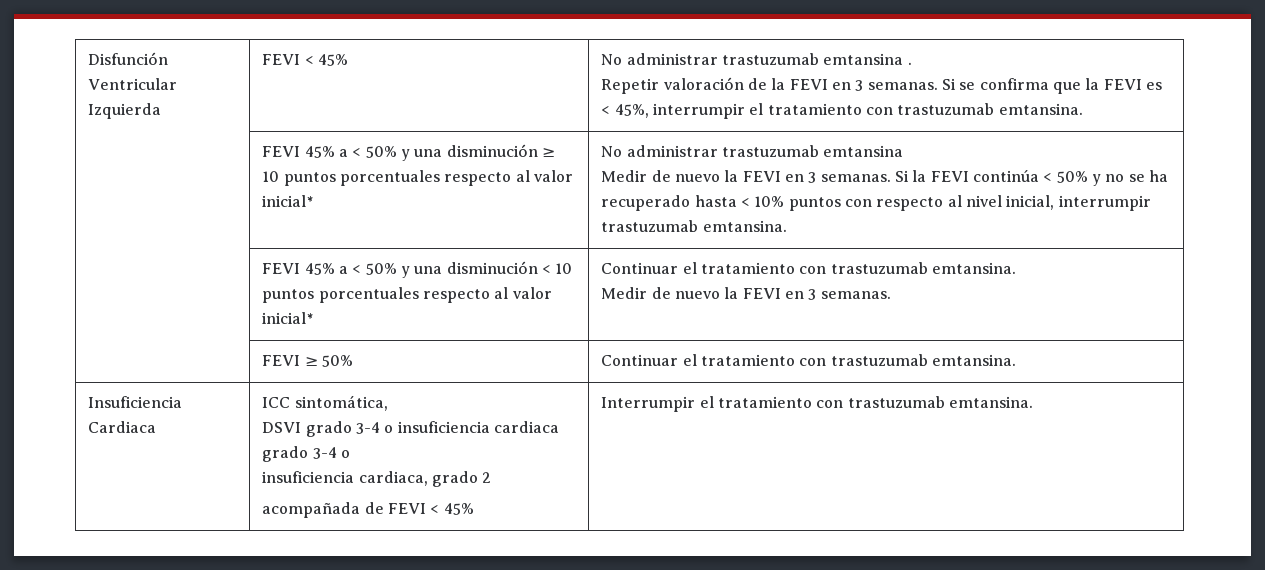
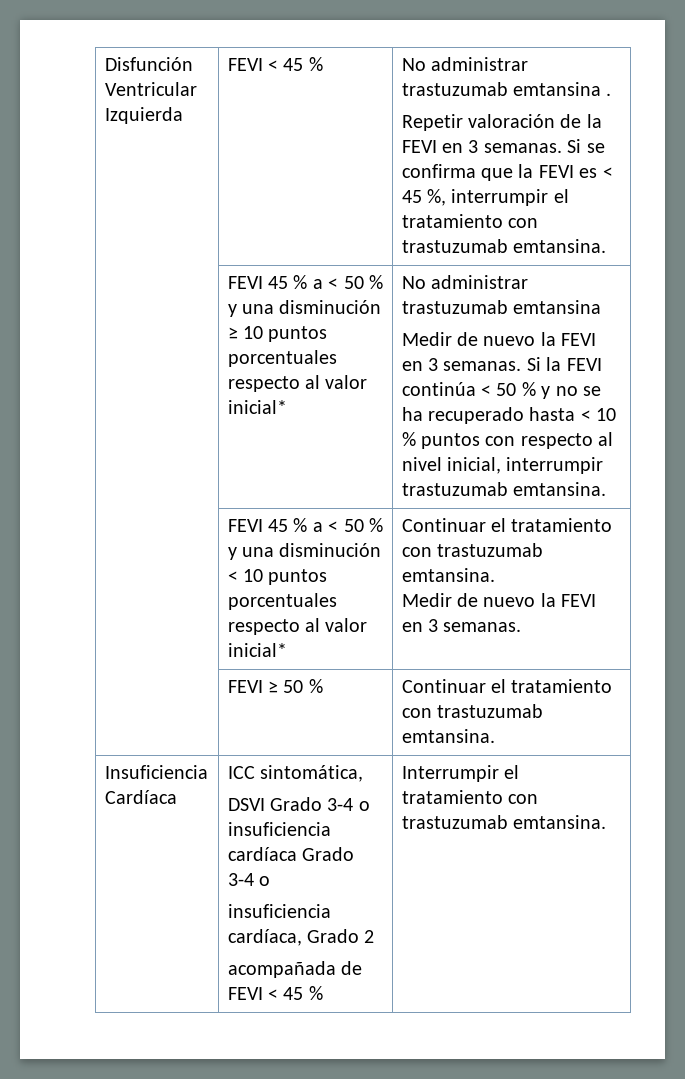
[318,54,349,66] 45% -> [283,57,323,71] 45 %
[614,104,649,118] 45%, -> [401,189,446,206] 45 %,
[304,146,397,158] 45% a < 50% -> [267,275,383,289] 45 % a < 50 %
[1056,171,1088,183] 50% -> [496,382,536,396] 50 %
[754,196,785,207] 10% -> [596,408,617,421] [401,432,416,446] 10 %
[304,263,397,275] 45% a < 50% -> [267,518,383,532] 45 % a < 50 %
[322,355,354,367] 50% -> [283,679,323,693] 50 %
[88,421,157,433] Cardiaca -> [104,790,177,804] Cardíaca
[305,421,352,437] grado -> [269,797,322,811] Grado
[494,421,560,433] [262,446,309,462] cardiaca grado -> [227,847,354,861] cardíaca Grado
[358,471,479,487] cardiaca, grado -> [227,929,359,946] cardíaca, Grado
[443,503,474,515] 45% -> [283,986,323,1000] 45 %

